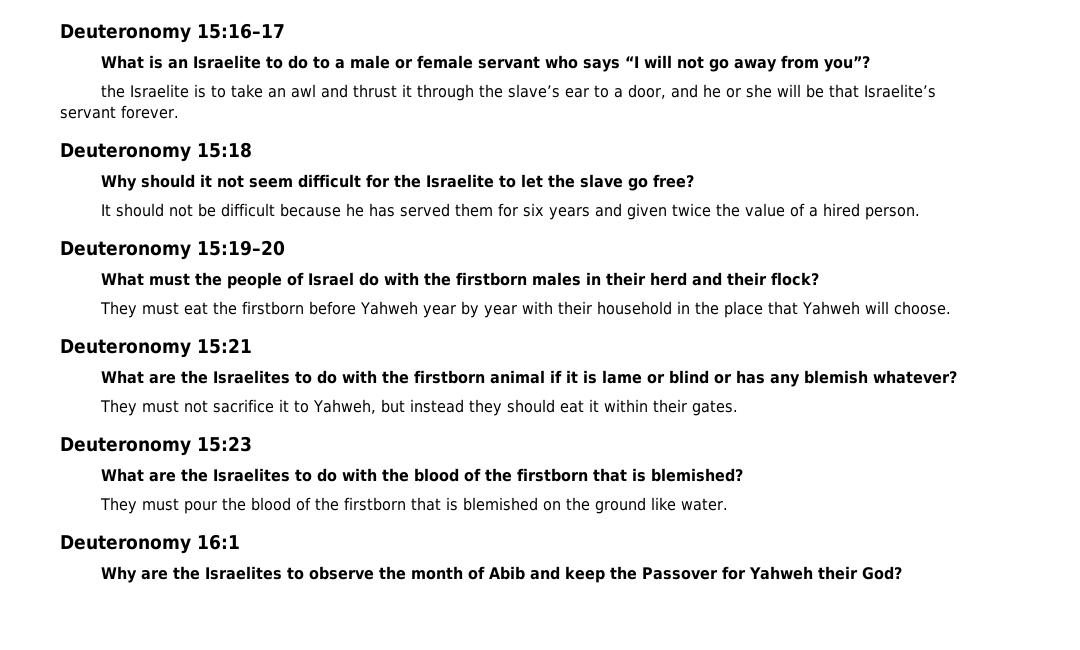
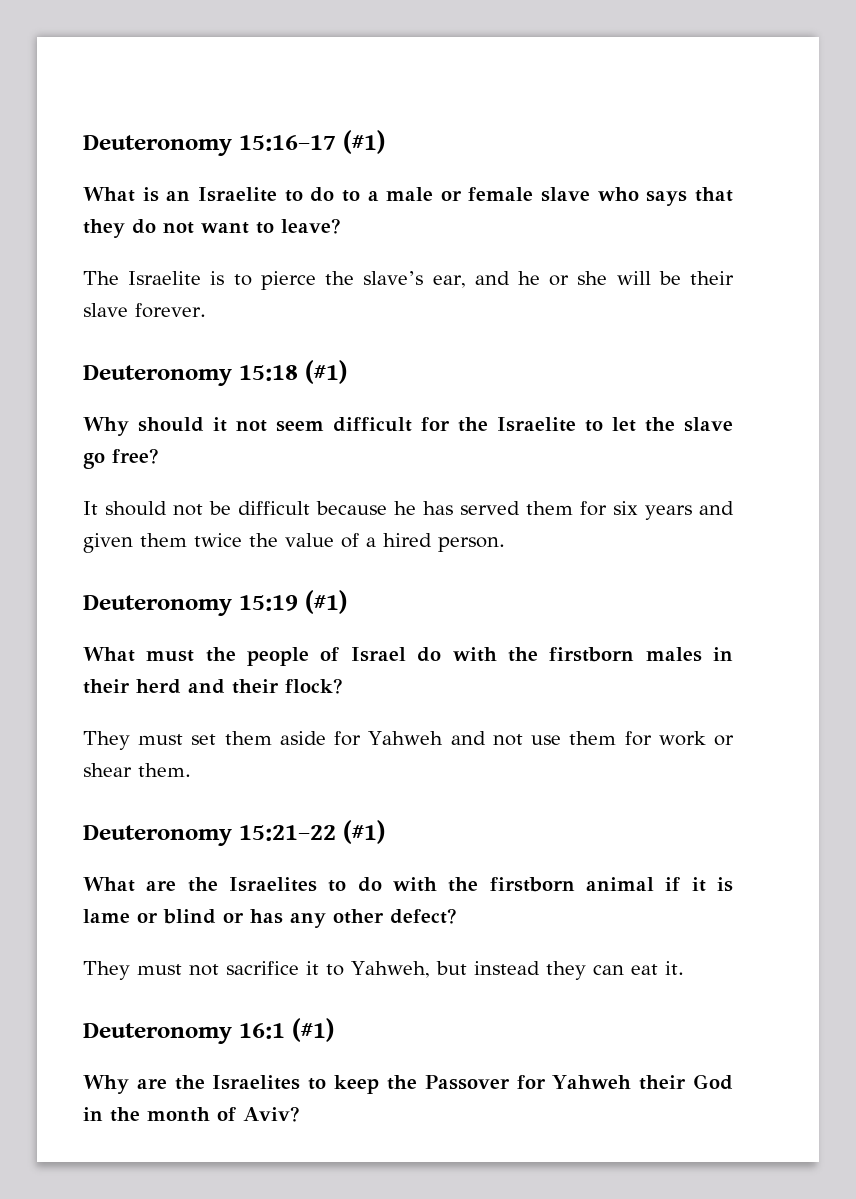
(285, 31) none -> [342,130,385,154] (#1)
[478,56,541,69] servant -> [541,187,591,202] slave
[625,55,871,72] [101,84,667,101] “I will not go away from you”? // the Israelite is to take an awl and thrust it through the slave’s ear to a door, -> [695,187,733,202] [83,218,341,238] [83,271,466,290] that they do not want to leave? // The Israelite is to pierce the slave’s ear,
[829,84,937,98] [60,106,116,119] that Israelite’s servant -> [690,271,735,285] [83,303,128,317] their slave
(252, 150) none -> [304,360,347,384] (#1)
(668, 211) none -> [140,533,187,547] them
[197,240,285,256] 15:19–20 -> [238,590,347,614] 15:19 (#1)
[184,301,952,318] [60,338,252,358] eat the firstborn before Yahweh year by year with their household in the place that Yahweh will choose. // Deuteronomy 15:21 -> [191,731,735,746] [83,763,191,777] [83,820,385,846] set them aside for Yahweh and not use them for work or shear them. // Deuteronomy 15:21–22 (#1)
[804,370,958,384] blemish whatever? -> [333,908,457,924] other defect?
[507,399,739,416] [60,436,252,456] [101,468,744,482] [100,497,729,514] should eat it within their gates. // Deuteronomy 15:23 // What are the Israelites to do with the blood of the firstborn that is blemished? // They must pour the blood of the firstborn that is blemished on the ground like water. -> [592,961,684,975] can eat it.
(240, 542) none -> [291,1018,334,1042] (#1)
[309,566,561,580] observe the month of Abib and -> (327, 1084) none
[862,566,903,580] God? -> [693,1074,733,1090] [83,1106,300,1122] God in the month of Aviv?

